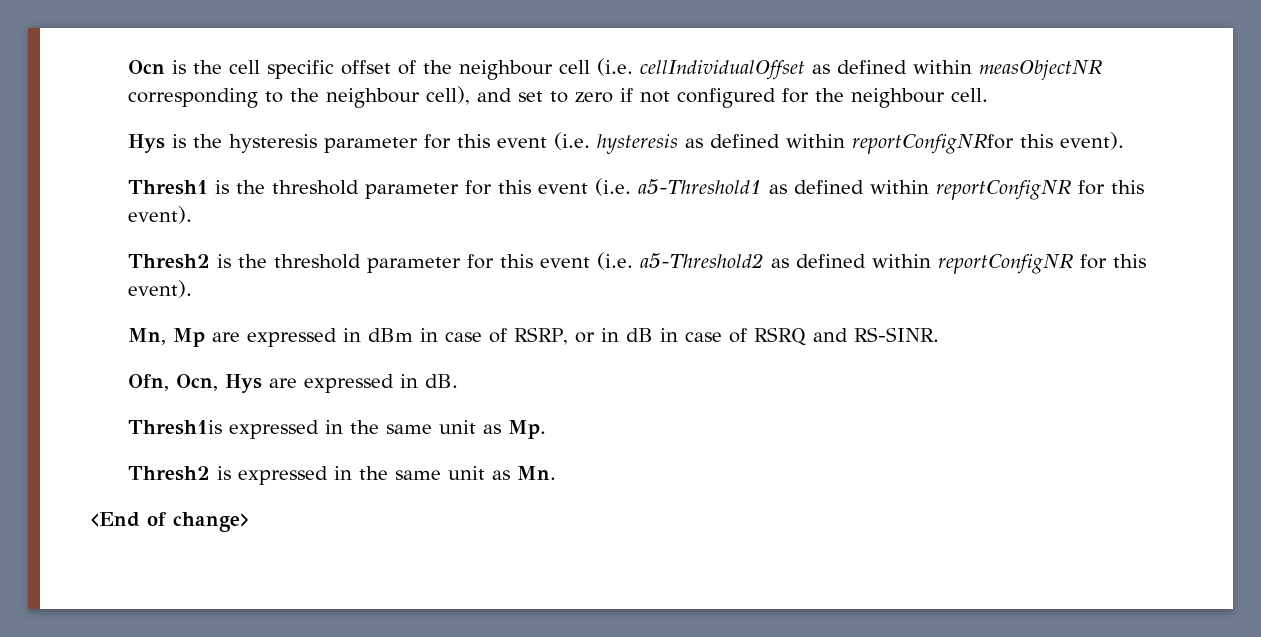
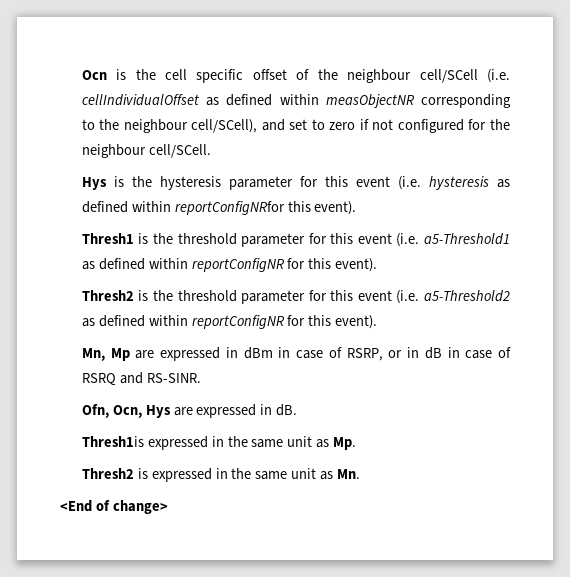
[558,60,590,74] cell -> [419,69,478,83] cell/SCell
[425,86,470,105] cell), -> [191,119,258,133] cell/SCell),
[950,88,988,102] cell. -> [148,144,211,158] cell/SCell.

